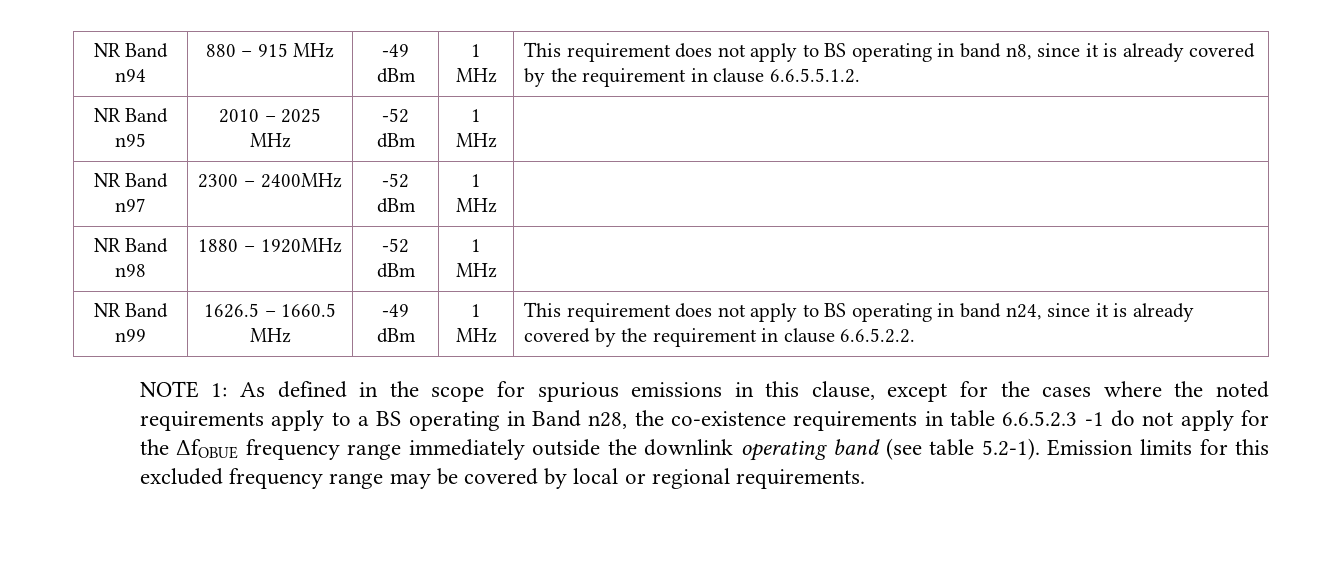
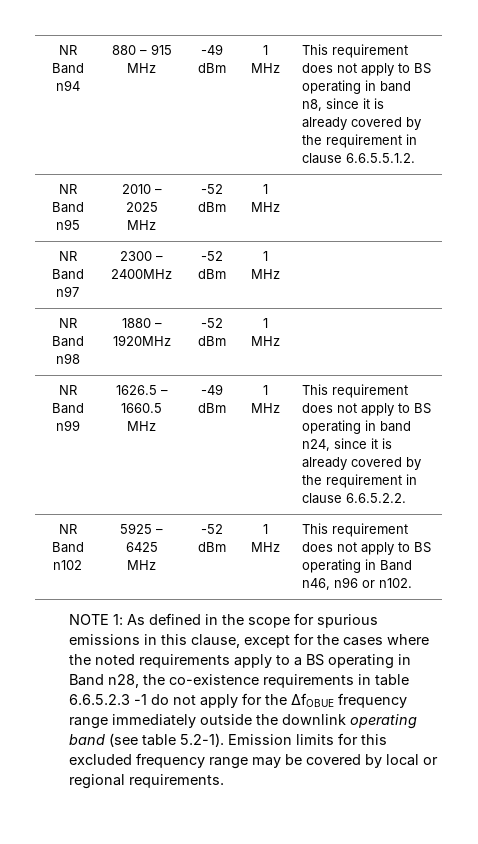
(916, 335) none -> [58,524,77,534] [51,542,84,553] [53,560,82,570] [120,523,163,534] [125,542,158,552] [127,560,156,570] [200,524,223,534] [197,542,226,552] [263,524,268,534] [251,542,280,552] [301,523,408,537] [301,542,431,555] [301,559,412,573] [301,577,412,590] // NR Band n102 | 5925 – 6425 MHz | -52 dBm | 1 MHz | This requirement does not apply to BS operating in Band n46, n96 or n102.

